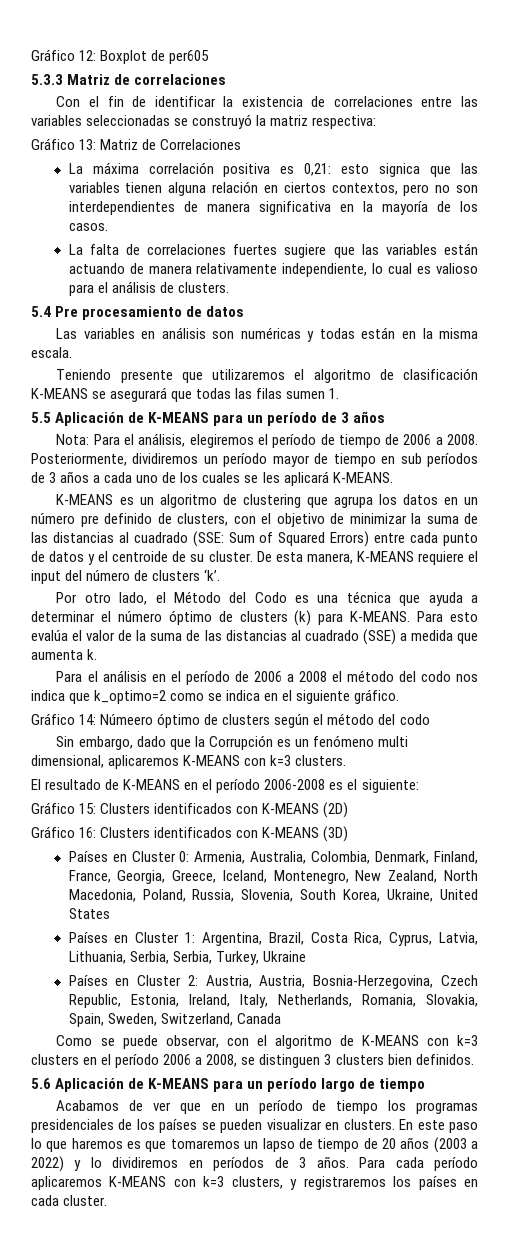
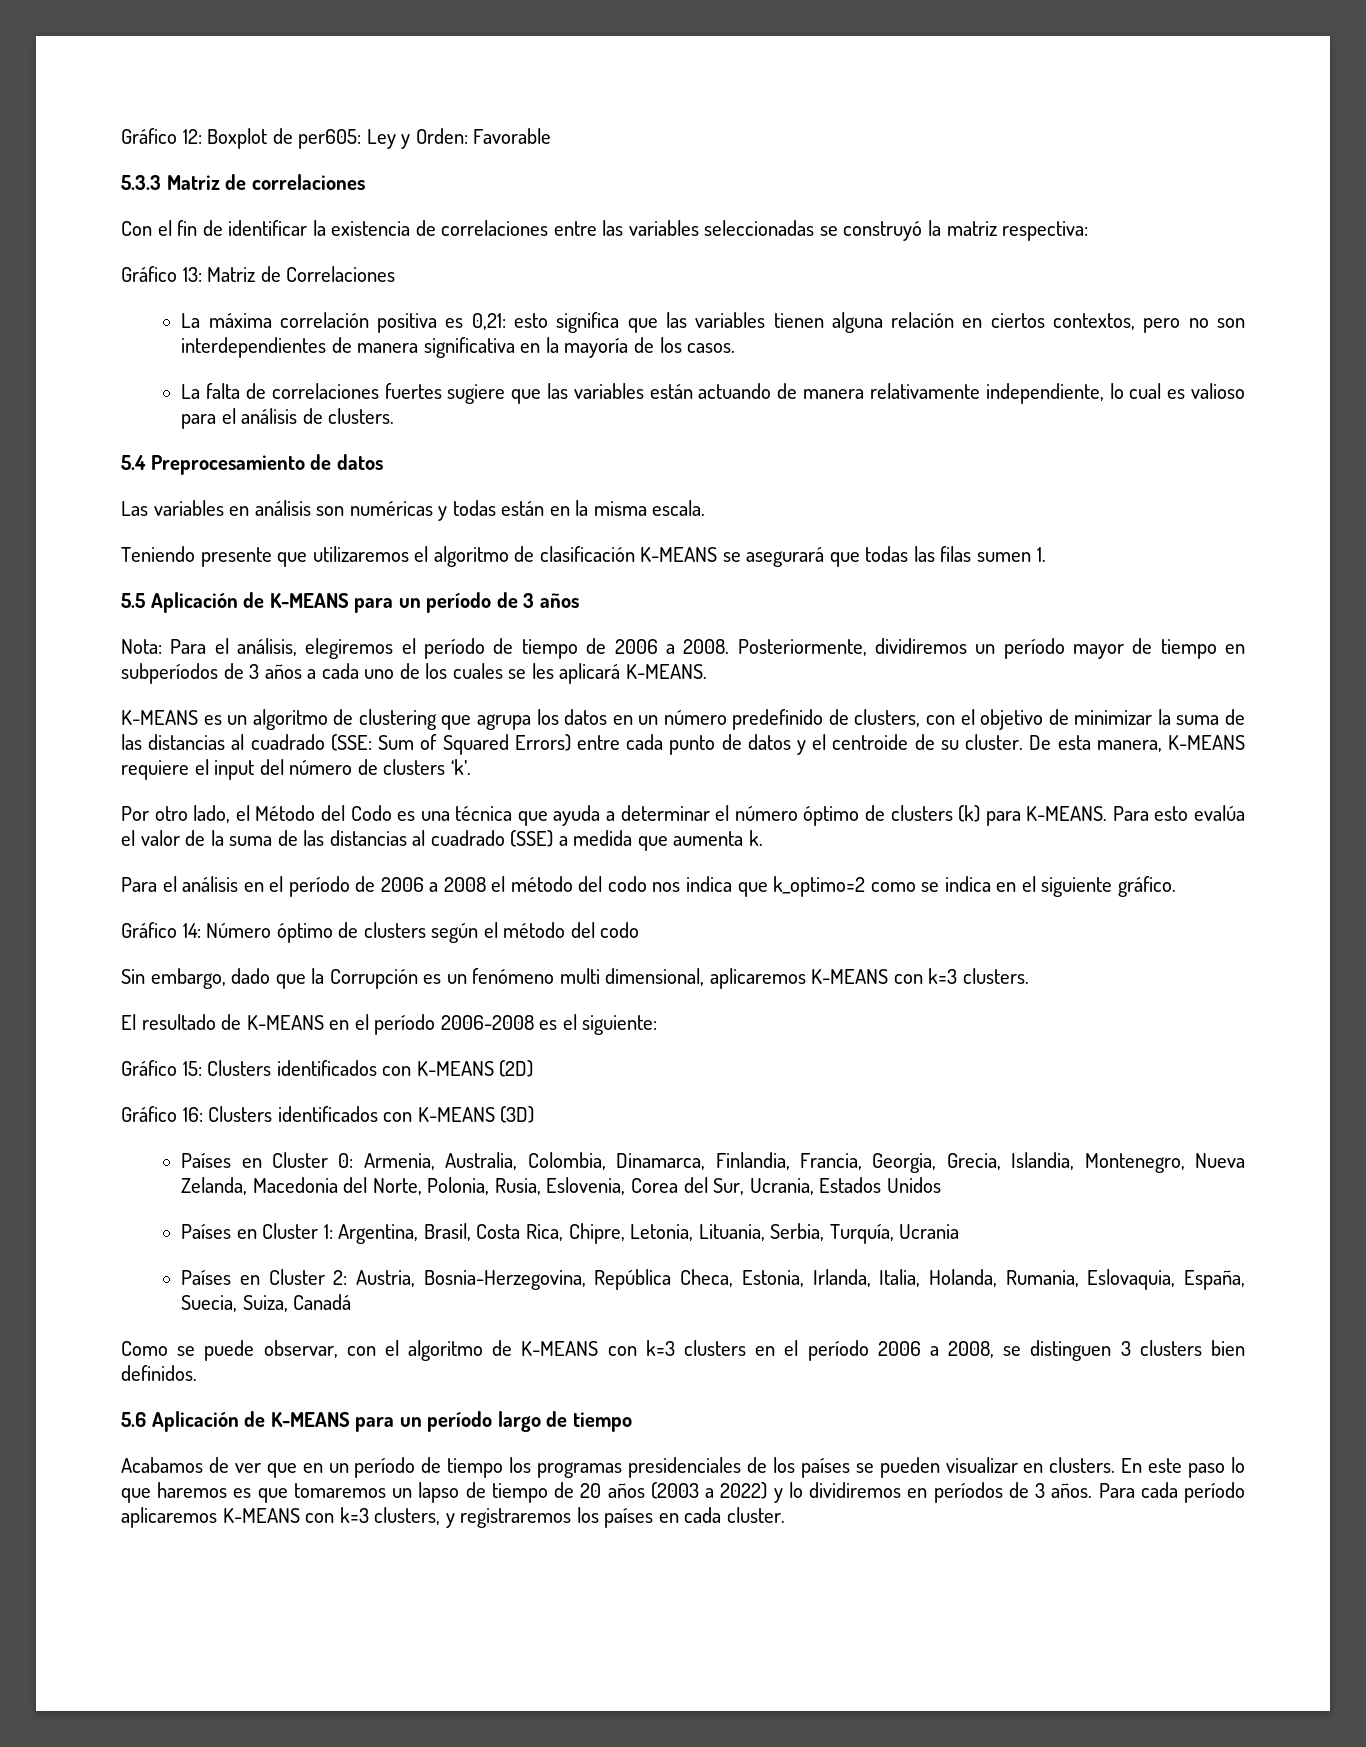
[169,50,210,64] per605 -> [298,128,552,149] per605: Ley y Orden: Favorable
[379,163,421,177] signica -> [556,312,620,333] significa
[55,306,183,320] Pre procesamiento -> [150,455,305,475] Preprocesamiento
[400,453,479,467] sub períodos -> [121,663,218,684] subperíodos
[80,513,152,527] pre definido -> [732,709,824,730] predefinido
[100,714,154,725] Númeero -> [206,923,272,938] Número
[375,851,478,864] [68,870,478,884] [68,889,478,902] [68,908,110,919] Denmark, Finland, France, Georgia, Greece, Iceland, Montenegro, New Zealand, North Macedonia, Poland, Russia, Slovenia, South Korea, Ukraine, United States -> [616,1152,1245,1173] [181,1177,941,1195] Dinamarca, Finlandia, Francia, Georgia, Grecia, Islandia, Montenegro, Nueva Zelanda, Macedonia del Norte, Polonia, Rusia, Eslovenia, Corea del Sur, Ucrania, Estados Unidos
[268,932,304,945] Brazil, -> [423,1223,471,1241] Brasil,
[389,932,478,946] [68,951,306,965] Cyprus, Latvia, Lithuania, Serbia, Serbia, Turkey, Ukraine -> [568,1223,960,1244] Chipre, Letonia, Lituania, Serbia, Turquía, Ucrania
[259,975,478,989] [68,994,478,1008] [68,1013,281,1027] Austria, Bosnia-Herzegovina, Czech Republic, Estonia, Ireland, Italy, Netherlands, Romania, Slovakia, Spain, Sweden, Switzerland, Canada -> [423,1269,1245,1290] [181,1294,352,1312] Bosnia-Herzegovina, República Checa, Estonia, Irlanda, Italia, Holanda, Rumania, Eslovaquia, España, Suecia, Suiza, Canadá

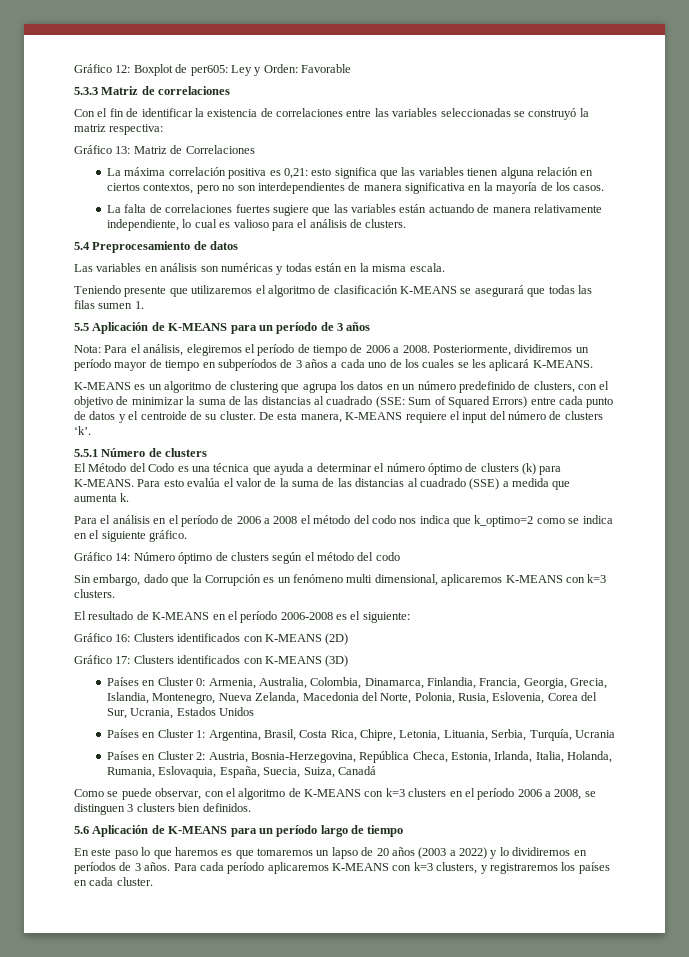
[121,805,250,823] Por otro lado, el -> [74,448,208,457] [74,463,86,472] 5.5.1 Número de clusters // El
[182,1061,202,1076] 15: -> [115,634,131,642] 16:
[182,1107,203,1122] 16: -> [115,656,131,664] 17:
[121,1457,1116,1478] Acabamos de ver que en un período de tiempo los programas presidenciales de los países se pueden visualizar en clusters. -> (404, 831) none
[491,1482,575,1503] tiempo de -> (374, 851) none

